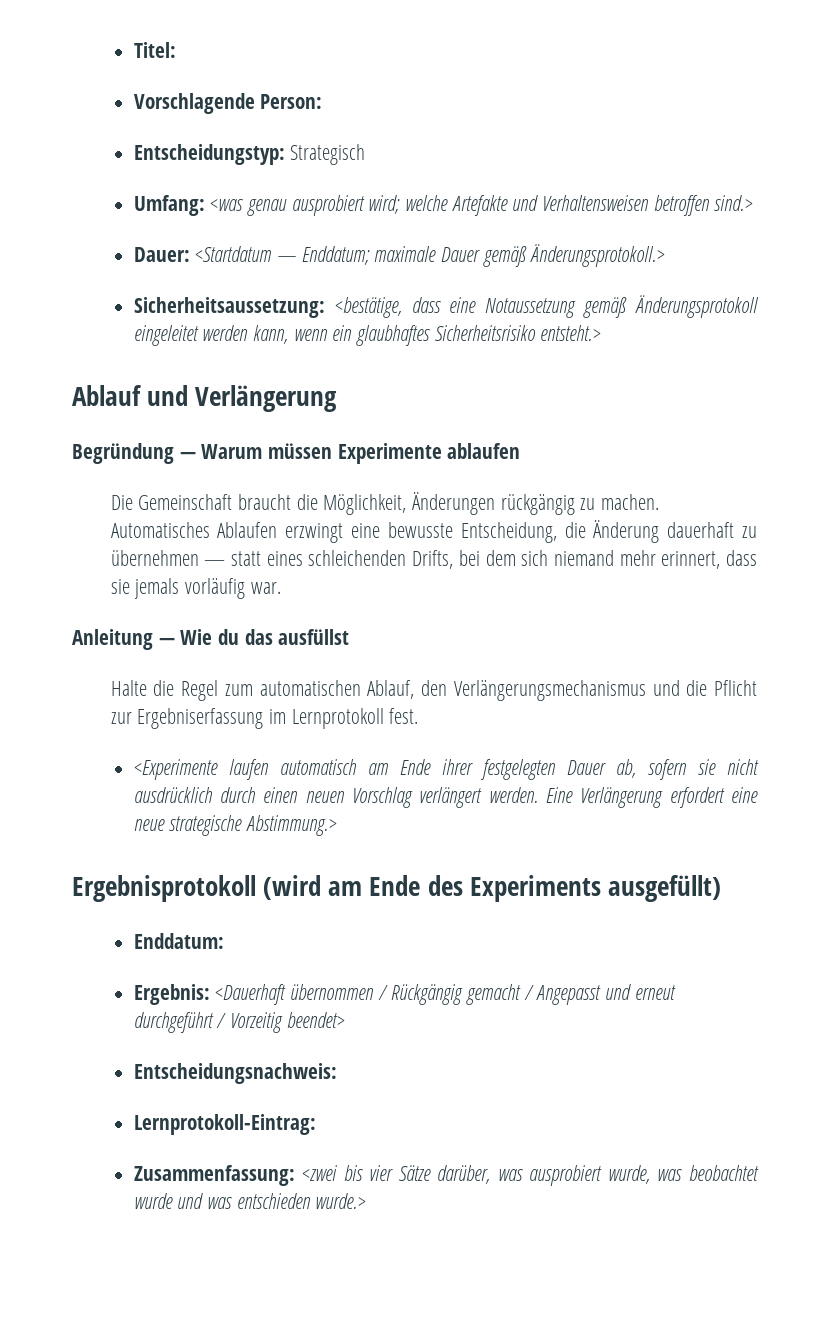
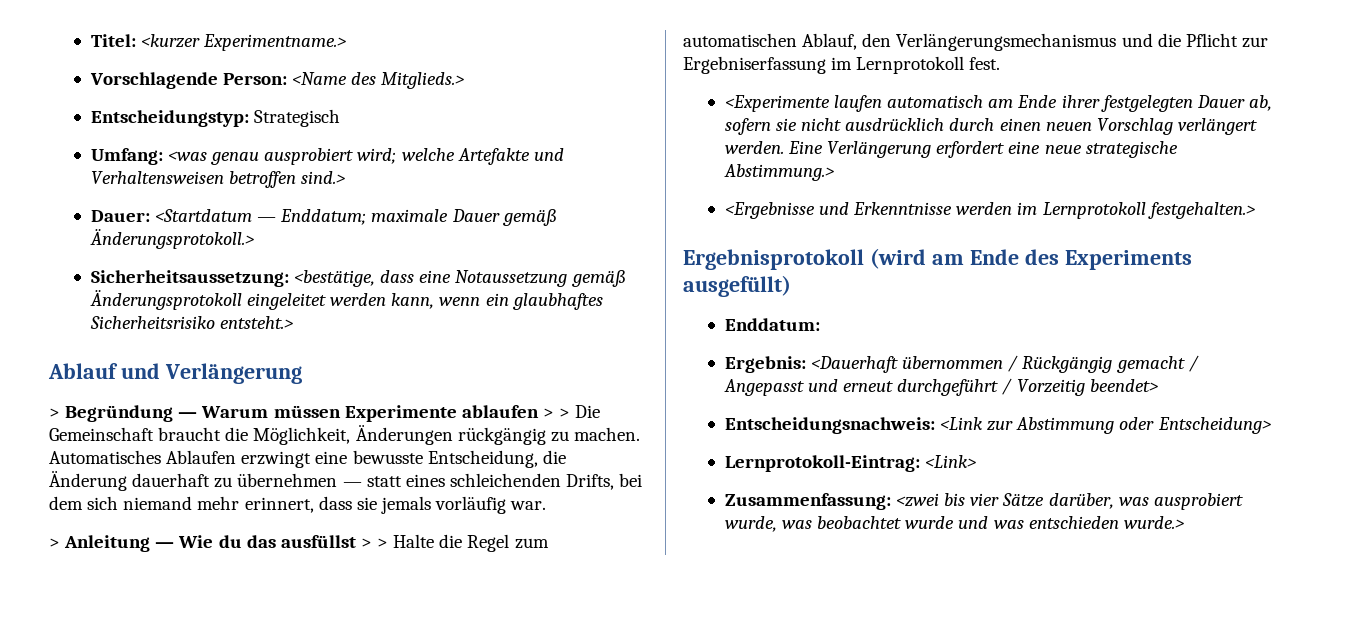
(176, 50) none -> [141,34,347,51] <kurzer Experimentname.>
(323, 101) none -> [292,72,465,89] <Name des Mitglieds.>
(338, 398) none -> [49,408,60,418] >
(521, 451) // -> [542,408,571,418] > >
(281, 588) none -> [49,538,60,548] >
(350, 637) // -> [360,538,389,548] > >
(338, 825) none -> [724,202,1255,219] // <Ergebnisse und Erkenntnisse werden im Lernprotokoll festgehalten.>
(337, 1073) none -> [940,417,1271,434] <Link zur Abstimmung oder Entscheidung>
(316, 1124) none -> [925,455,977,468] <Link>

